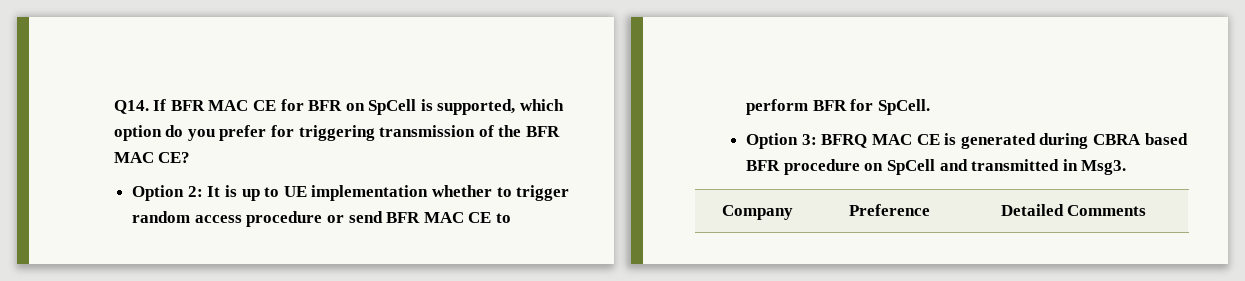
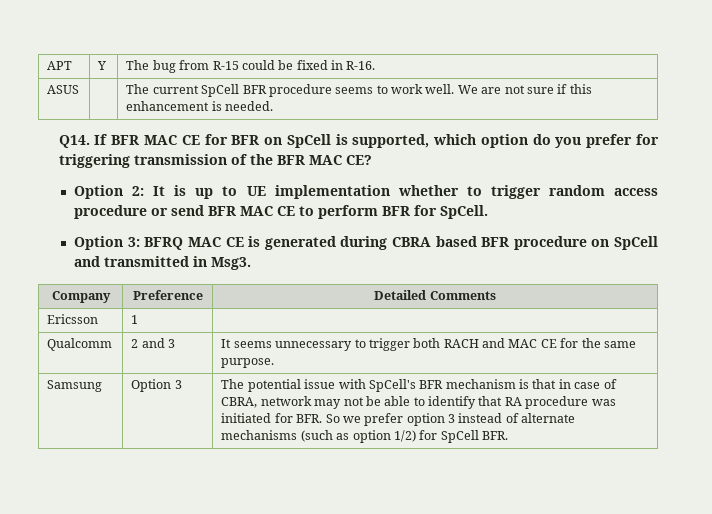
(113, 107) none -> [47,61,73,70] [97,61,107,70] [126,60,376,73] [47,85,80,94] [126,84,592,97] [126,101,274,111] APT | Y | The bug from R-15 could be fixed in R-16. // ASUS | | The current SpCell BFR procedure seems to work well. We are not sure if this enhancement is needed. //
(1147, 210) none -> [47,314,99,324] [131,315,139,324] [47,338,113,351] [131,338,176,348] [221,338,636,351] [221,358,275,368] [47,380,103,392] [131,379,182,392] [221,379,617,392] [221,396,616,409] [221,413,576,426] [221,430,508,443] // Ericsson | 1 | // Qualcomm | 2 and 3 | It seems unnecessary to trigger both RACH and MAC CE for the same purpose. // Samsung | Option 3 | The potential issue with SpCell's BFR mechanism is that in case of CBRA, network may not be able to identify that RA procedure was initiated for BFR. So we prefer option 3 instead of alternate mechanisms (such as option 1/2) for SpCell BFR.

